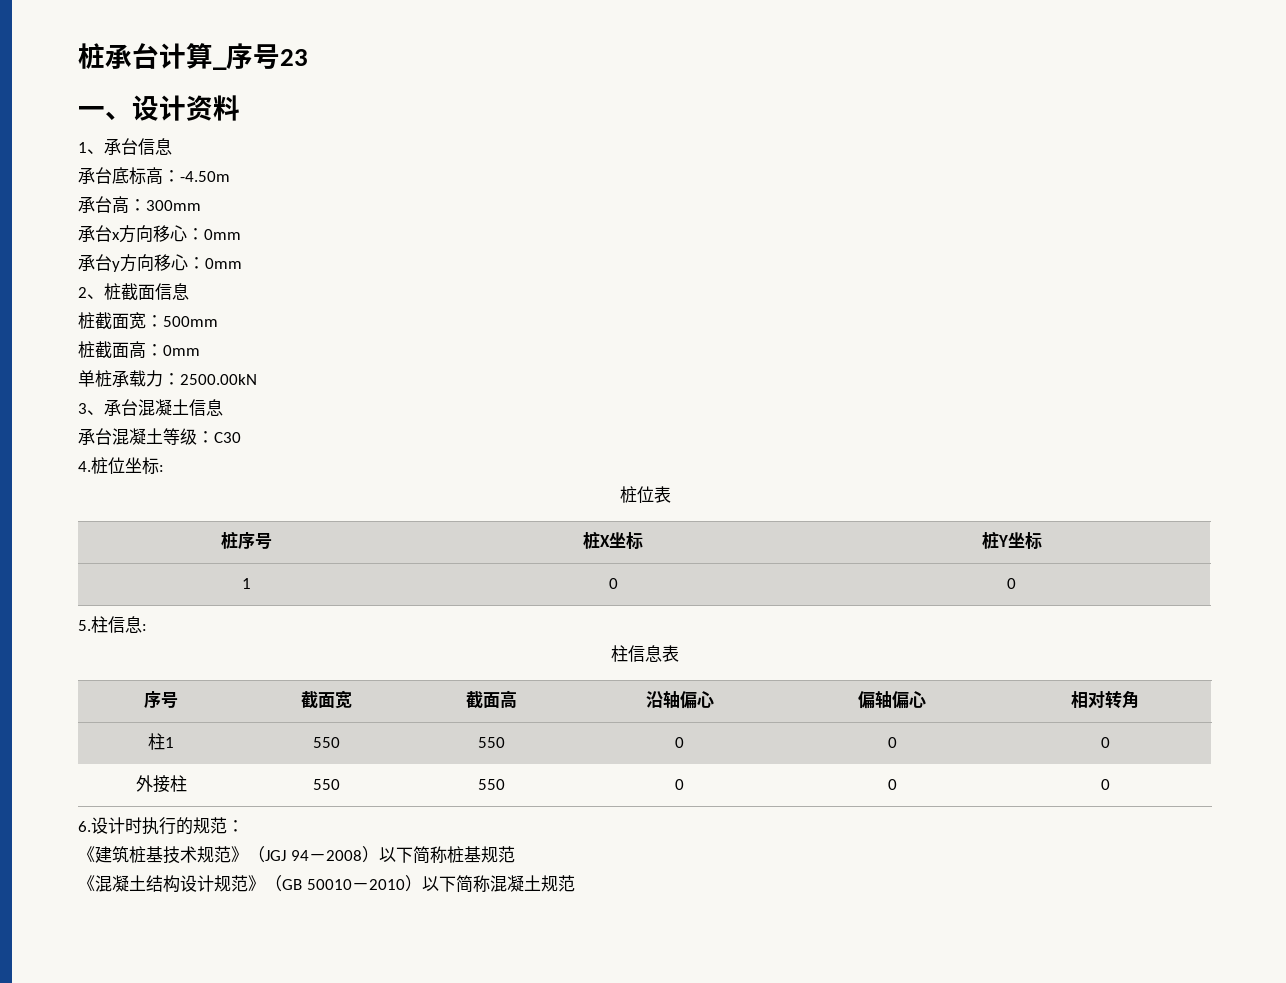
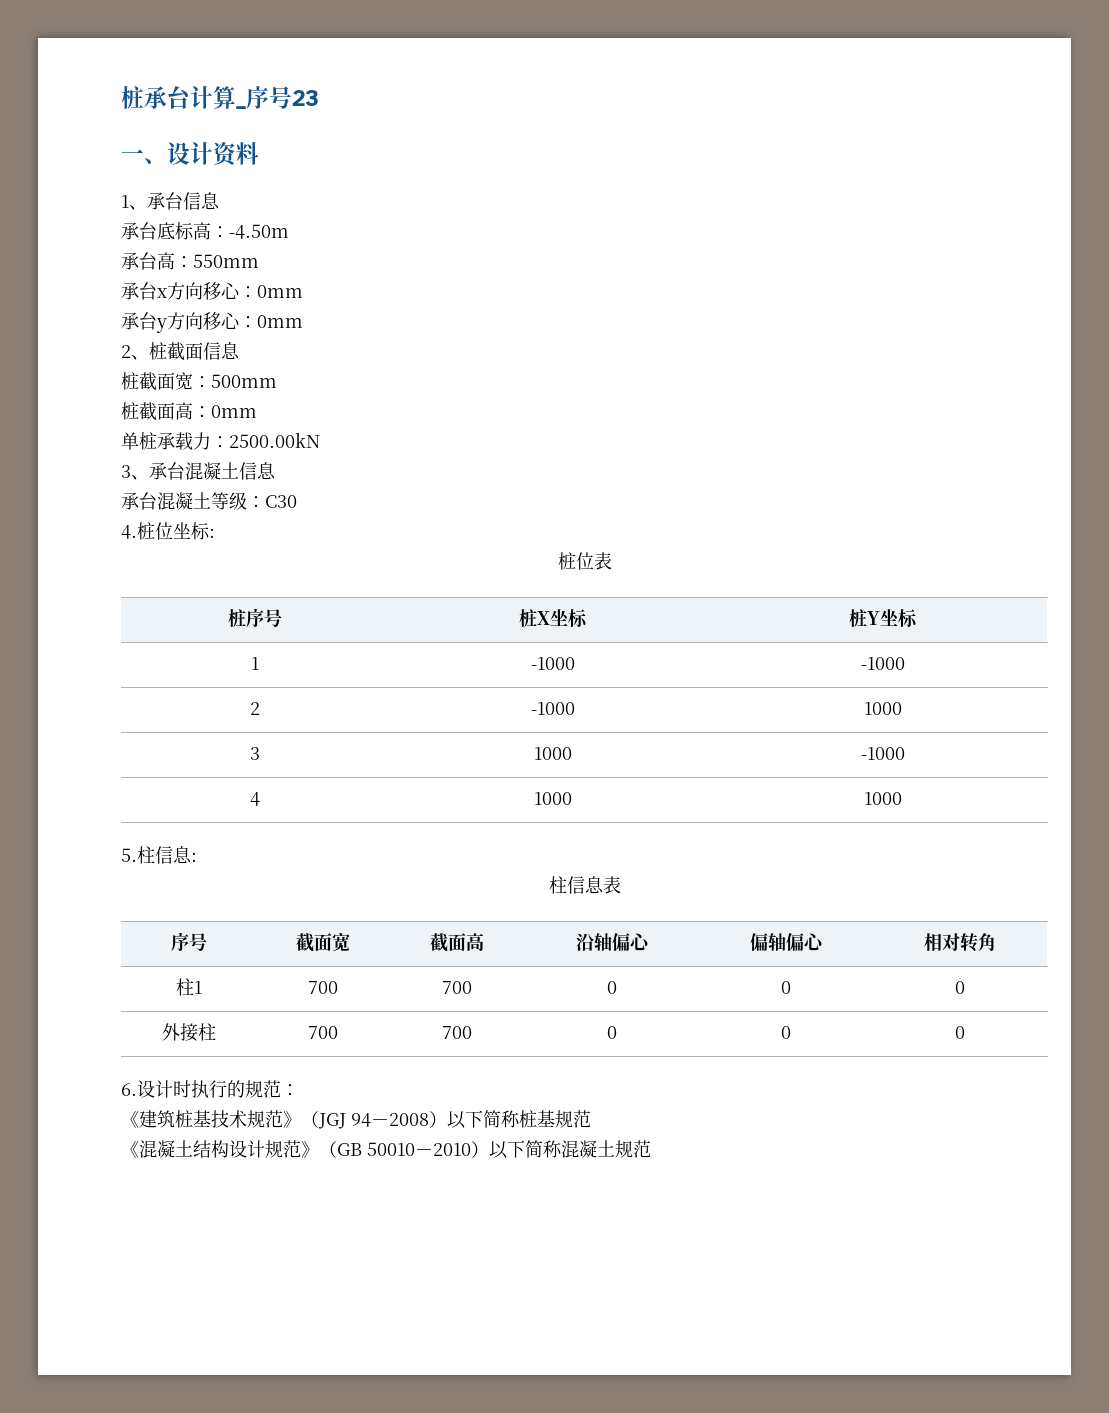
[146,200,201,211] 300mm -> [193,254,259,268] 550mm
[608,578,618,589] [1007,578,1016,589] 0 | 0 -> [530,657,575,670] [860,657,905,670] [249,702,260,715] [530,702,575,715] [863,702,902,715] [249,747,260,760] [533,747,572,760] [860,747,905,760] [249,792,260,806] [533,792,572,805] [863,792,902,805] -1000 | -1000 // 2 | -1000 | 1000 // 3 | 1000 | -1000 // 4 | 1000 | 1000
[312,737,340,748] [477,737,505,748] 550 | 550 -> [307,981,338,994] [442,981,472,994] 700 | 700
[312,779,340,790] [477,779,505,790] 550 | 550 -> [307,1026,338,1039] [442,1026,472,1039] 700 | 700

